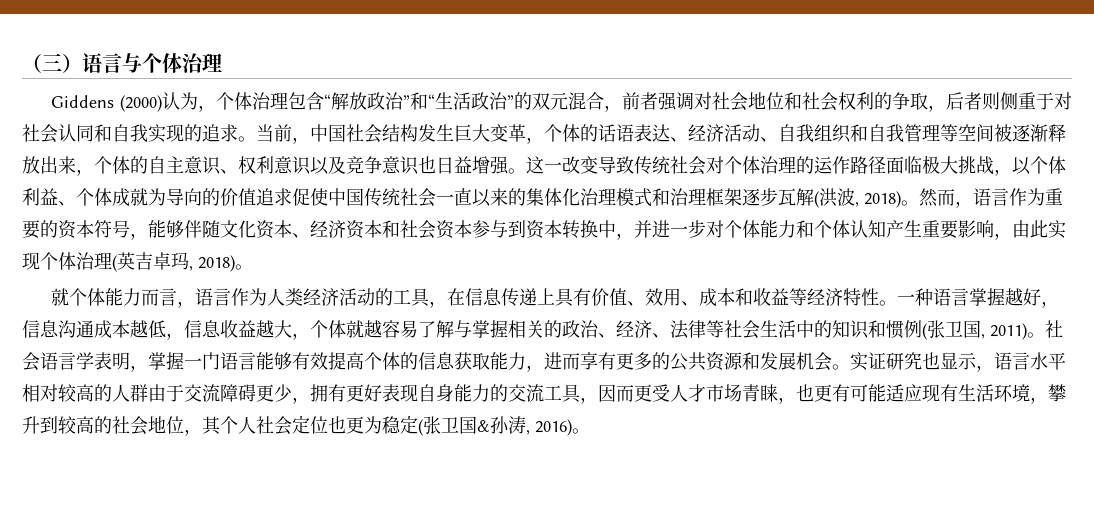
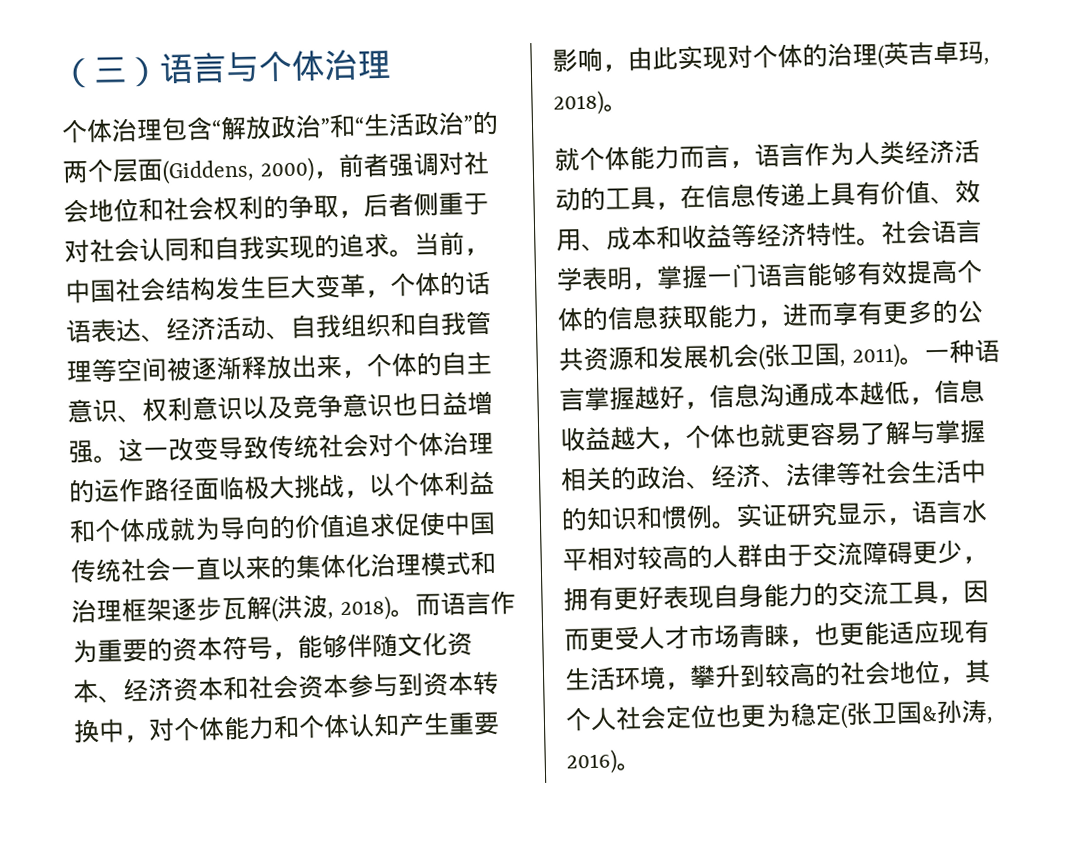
[51,92,217,112] Giddens (2000)认为， -> (392, 64) none
[532,92,604,110] 双元混合 -> [62,157,315,185] 两个层面(Giddens, 2000)
[982,92,1000,110] 则 -> (414, 204) none
[58,201,76,206] 、 -> [69,518,96,544] 和
[919,188,973,208] 然而， -> [414,592,441,617] 而
[634,220,706,238] 并进一步 -> (150, 739) none
[40,252,76,270] 个体 -> [727,43,828,70] 对个体的
[897,288,1060,308] [22,320,1045,340] 一种语言掌握越好，信息沟通成本越低，信息收益越大，个体就越容易了解与掌握相关的政治、经济、法律等社会生活中的知识和惯例(张卫国, 2011)。 -> (882, 242) none
(832, 361) none -> [758,338,1000,371] [559,379,985,412] [560,419,986,452] [560,459,987,492] [561,504,713,532] (张卫国, 2011)。一种语言掌握越好，信息沟通成本越低，信息收益越大，个体也就更容易了解与掌握相关的政治、经济、法律等社会生活中的知识和惯例
[922,352,940,370] 也 -> (838, 514) none
[832,384,868,402] 有可 -> (865, 634) none

